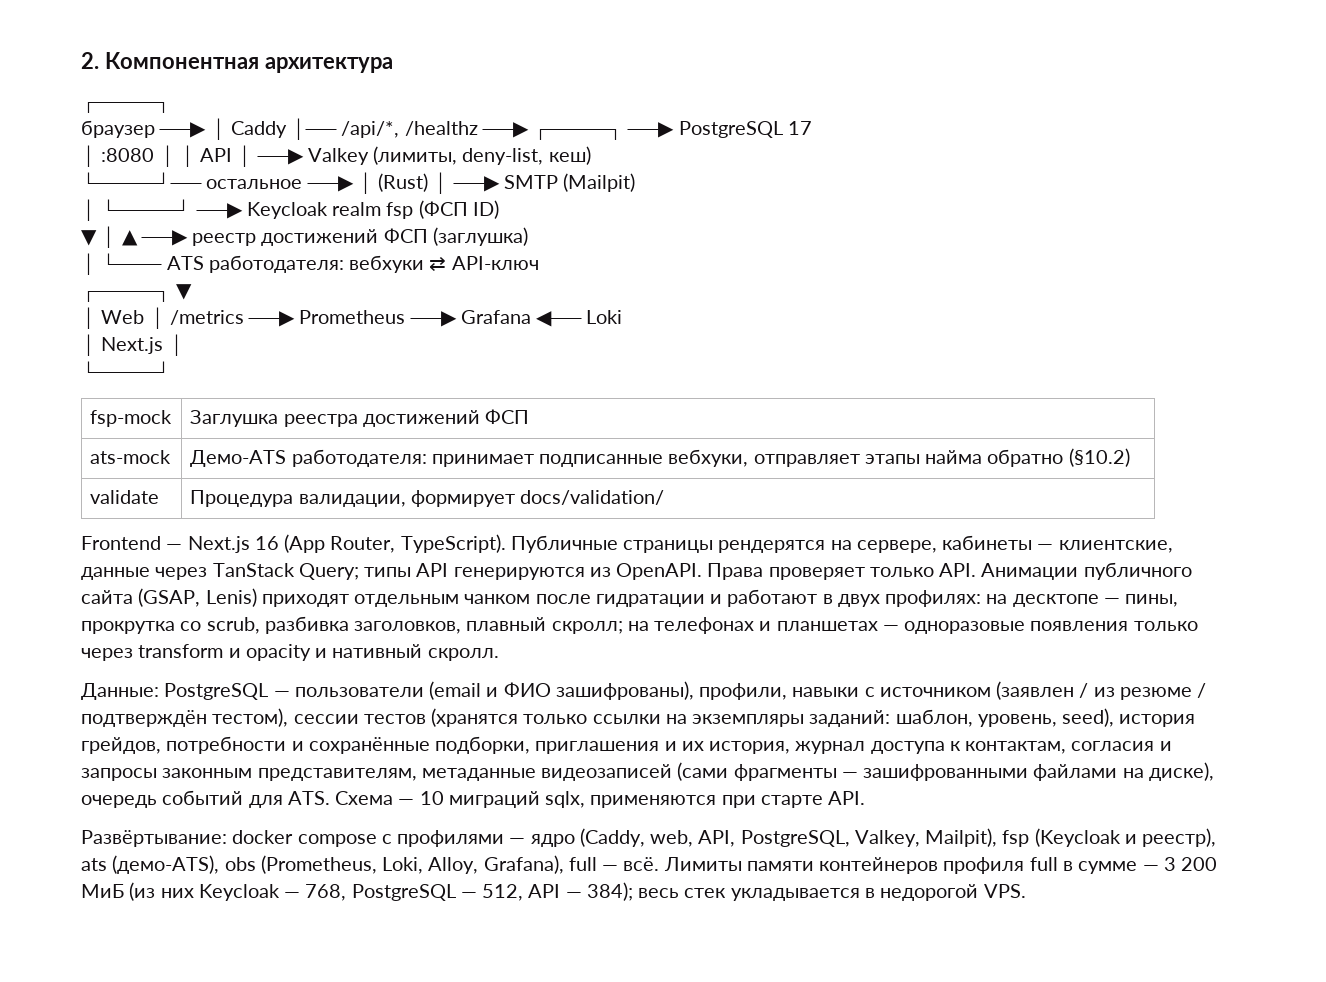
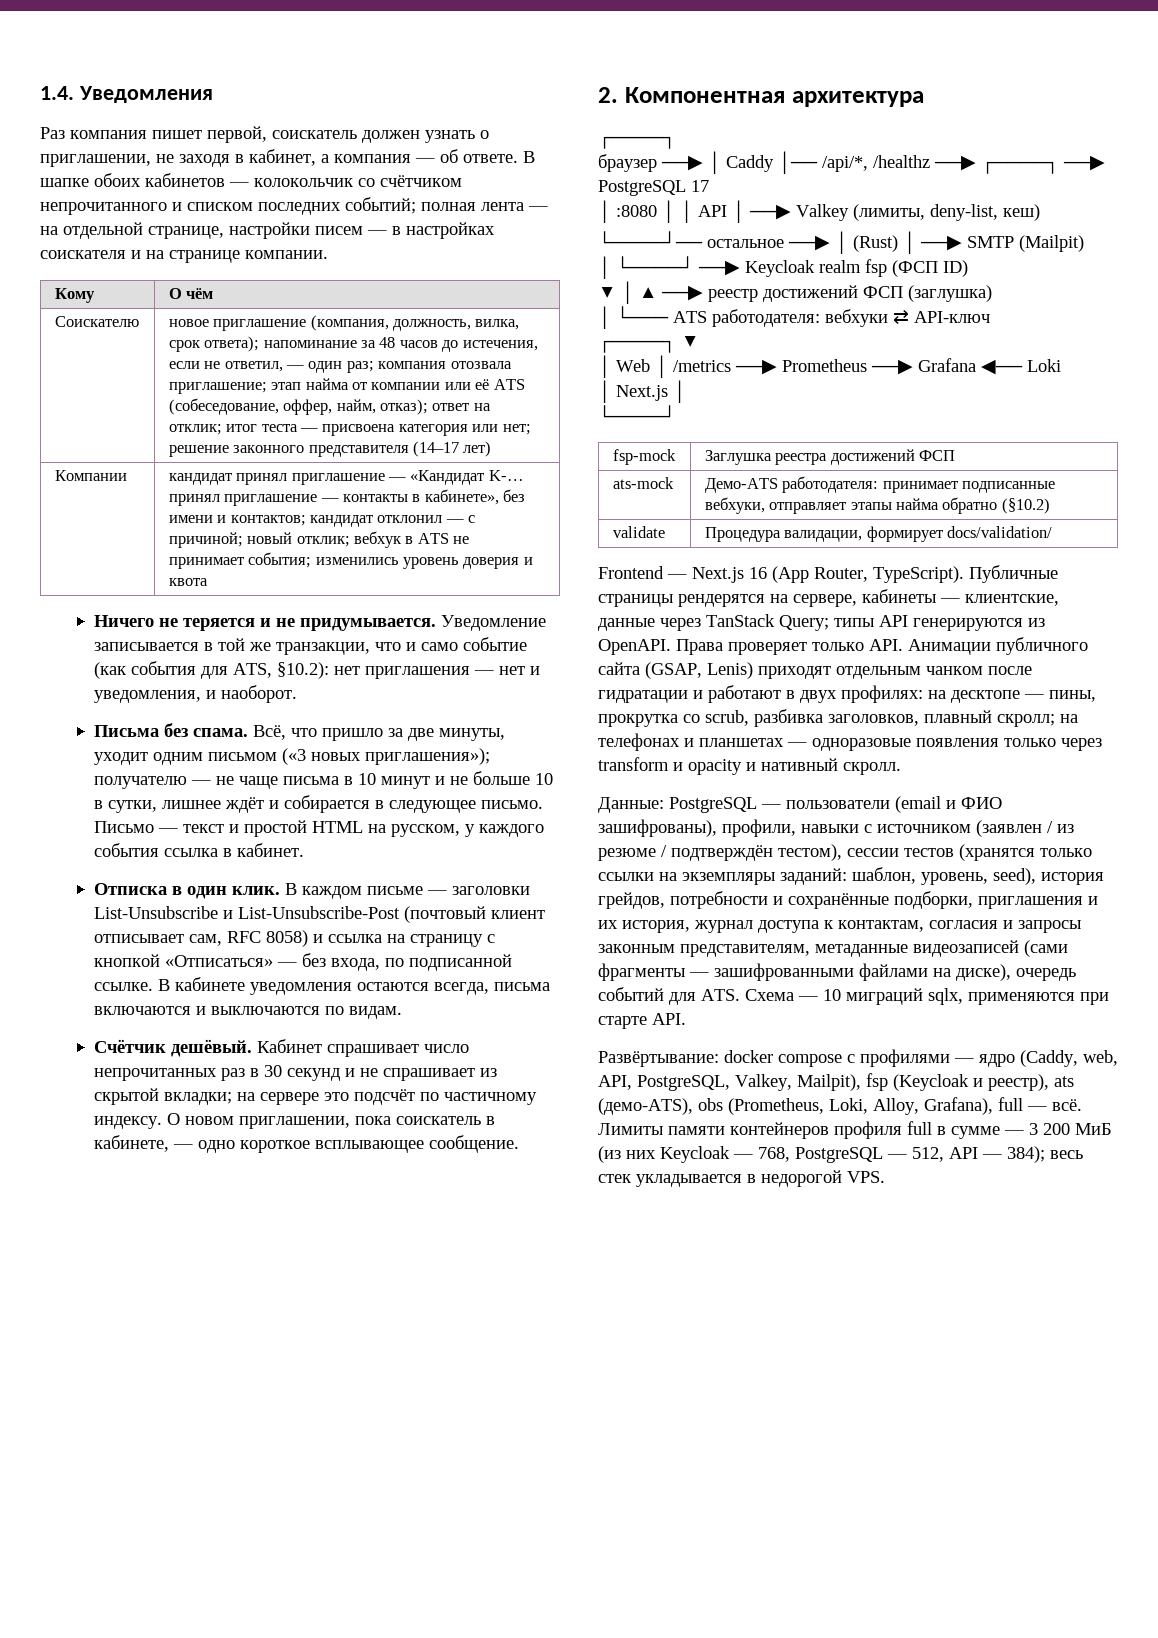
(81, 60) none -> [40,86,213,103] [40,126,489,143] [40,149,535,167] [40,173,462,187] [40,197,548,215] [40,222,495,239] [40,250,328,263] [54,288,95,303] [168,288,214,299] [54,316,139,327] [168,315,520,331] [168,336,538,352] [168,361,512,373] [168,378,525,394] [168,398,491,415] [168,424,531,436] [168,441,492,457] [54,470,127,481] [168,470,524,485] [168,489,526,506] [168,515,476,527] [168,531,470,548] [168,552,533,569] [168,578,208,586] [93,615,546,631] [93,637,527,655] [93,661,540,679] [93,685,297,703] [93,723,505,741] [93,748,490,765] [93,771,553,789] [93,795,543,813] [93,820,544,837] [93,843,304,857] [93,883,530,899] [93,906,545,923] [93,930,495,947] [93,953,512,971] [93,977,550,995] [93,1006,402,1019] [93,1039,469,1057] [93,1065,497,1081] [93,1088,537,1105] [93,1113,495,1129] [93,1135,519,1153] 1.4. Уведомления // Раз компания пишет первой, соискатель должен узнать о приглашении, не заходя в кабинет, а компания — об ответе. В шапке обоих кабинетов — колокольчик со счётчиком непрочитанного и списком последних событий; полная лента — на отдельной странице, настройки писем — в настройках соискателя и на странице компании. // Кому | О чём // Соискателю | новое приглашение (компания, должность, вилка, срок ответа); напоминание за 48 часов до истечения, если не ответил, — один раз; компания отозвала приглашение; этап найма от компании или её ATS (собеседование, оффер, найм, отказ); ответ на отклик; итог теста — присвоена категория или нет; решение законного представителя (14–17 лет) // Компании | кандидат принял приглашение — «Кандидат K-… принял приглашение — контакты в кабинете», без имени и контактов; кандидат отклонил — с причиной; новый отклик; вебхук в ATS не принимает события; изменились уровень доверия и квота // Ничего не теряется и не придумывается. Уведомление записывается в той же транзакции, что и само событие (как события для ATS, §10.2): нет приглашения — нет и уведомления, и наоборот. // Письма без спама. Всё, что пришло за две минуты, уходит одним письмом («3 новых приглашения»); получателю — не чаще письма в 10 минут и не больше 10 в сутки, лишнее ждёт и собирается в следующее письмо. Письмо — текст и простой HTML на русском, у каждого события ссылка в кабинет. // Отписка в один клик. В каждом письме — заголовки List-Unsubscribe и List-Unsubscribe-Post (почтовый клиент отписывает сам, RFC 8058) и ссылка на страницу с кнопкой «Отписаться» — без входа, по подписанной ссылке. В кабинете уведомления остаются всегда, письма включаются и выключаются по видам. // Счётчик дешёвый. Кабинет спрашивает число непрочитанных раз в 30 секунд и не спрашивает из скрытой вкладки; на сервере это подсчёт по частичному индексу. О новом приглашении, пока соискатель в кабинете, — одно короткое всплывающее сообщение. //

